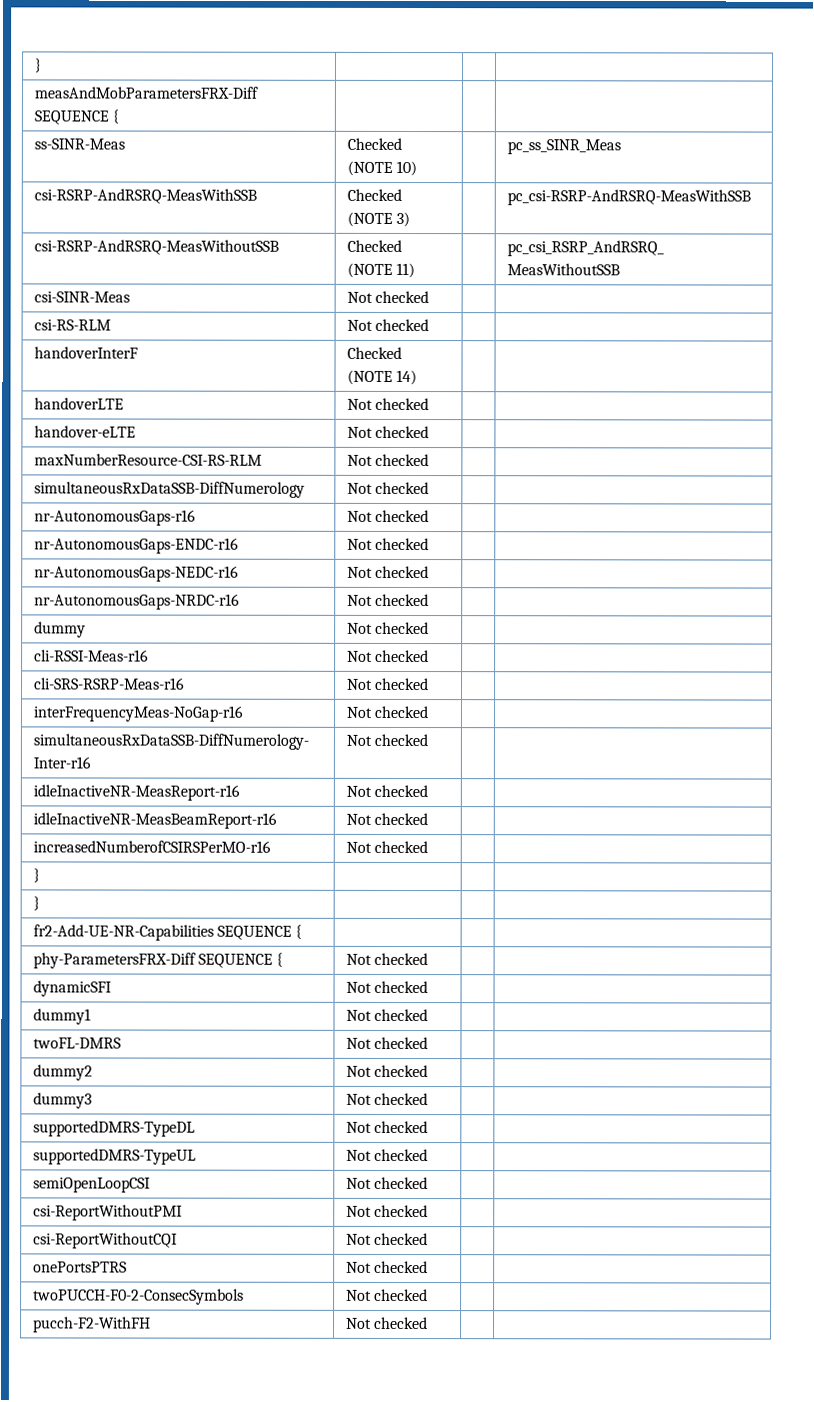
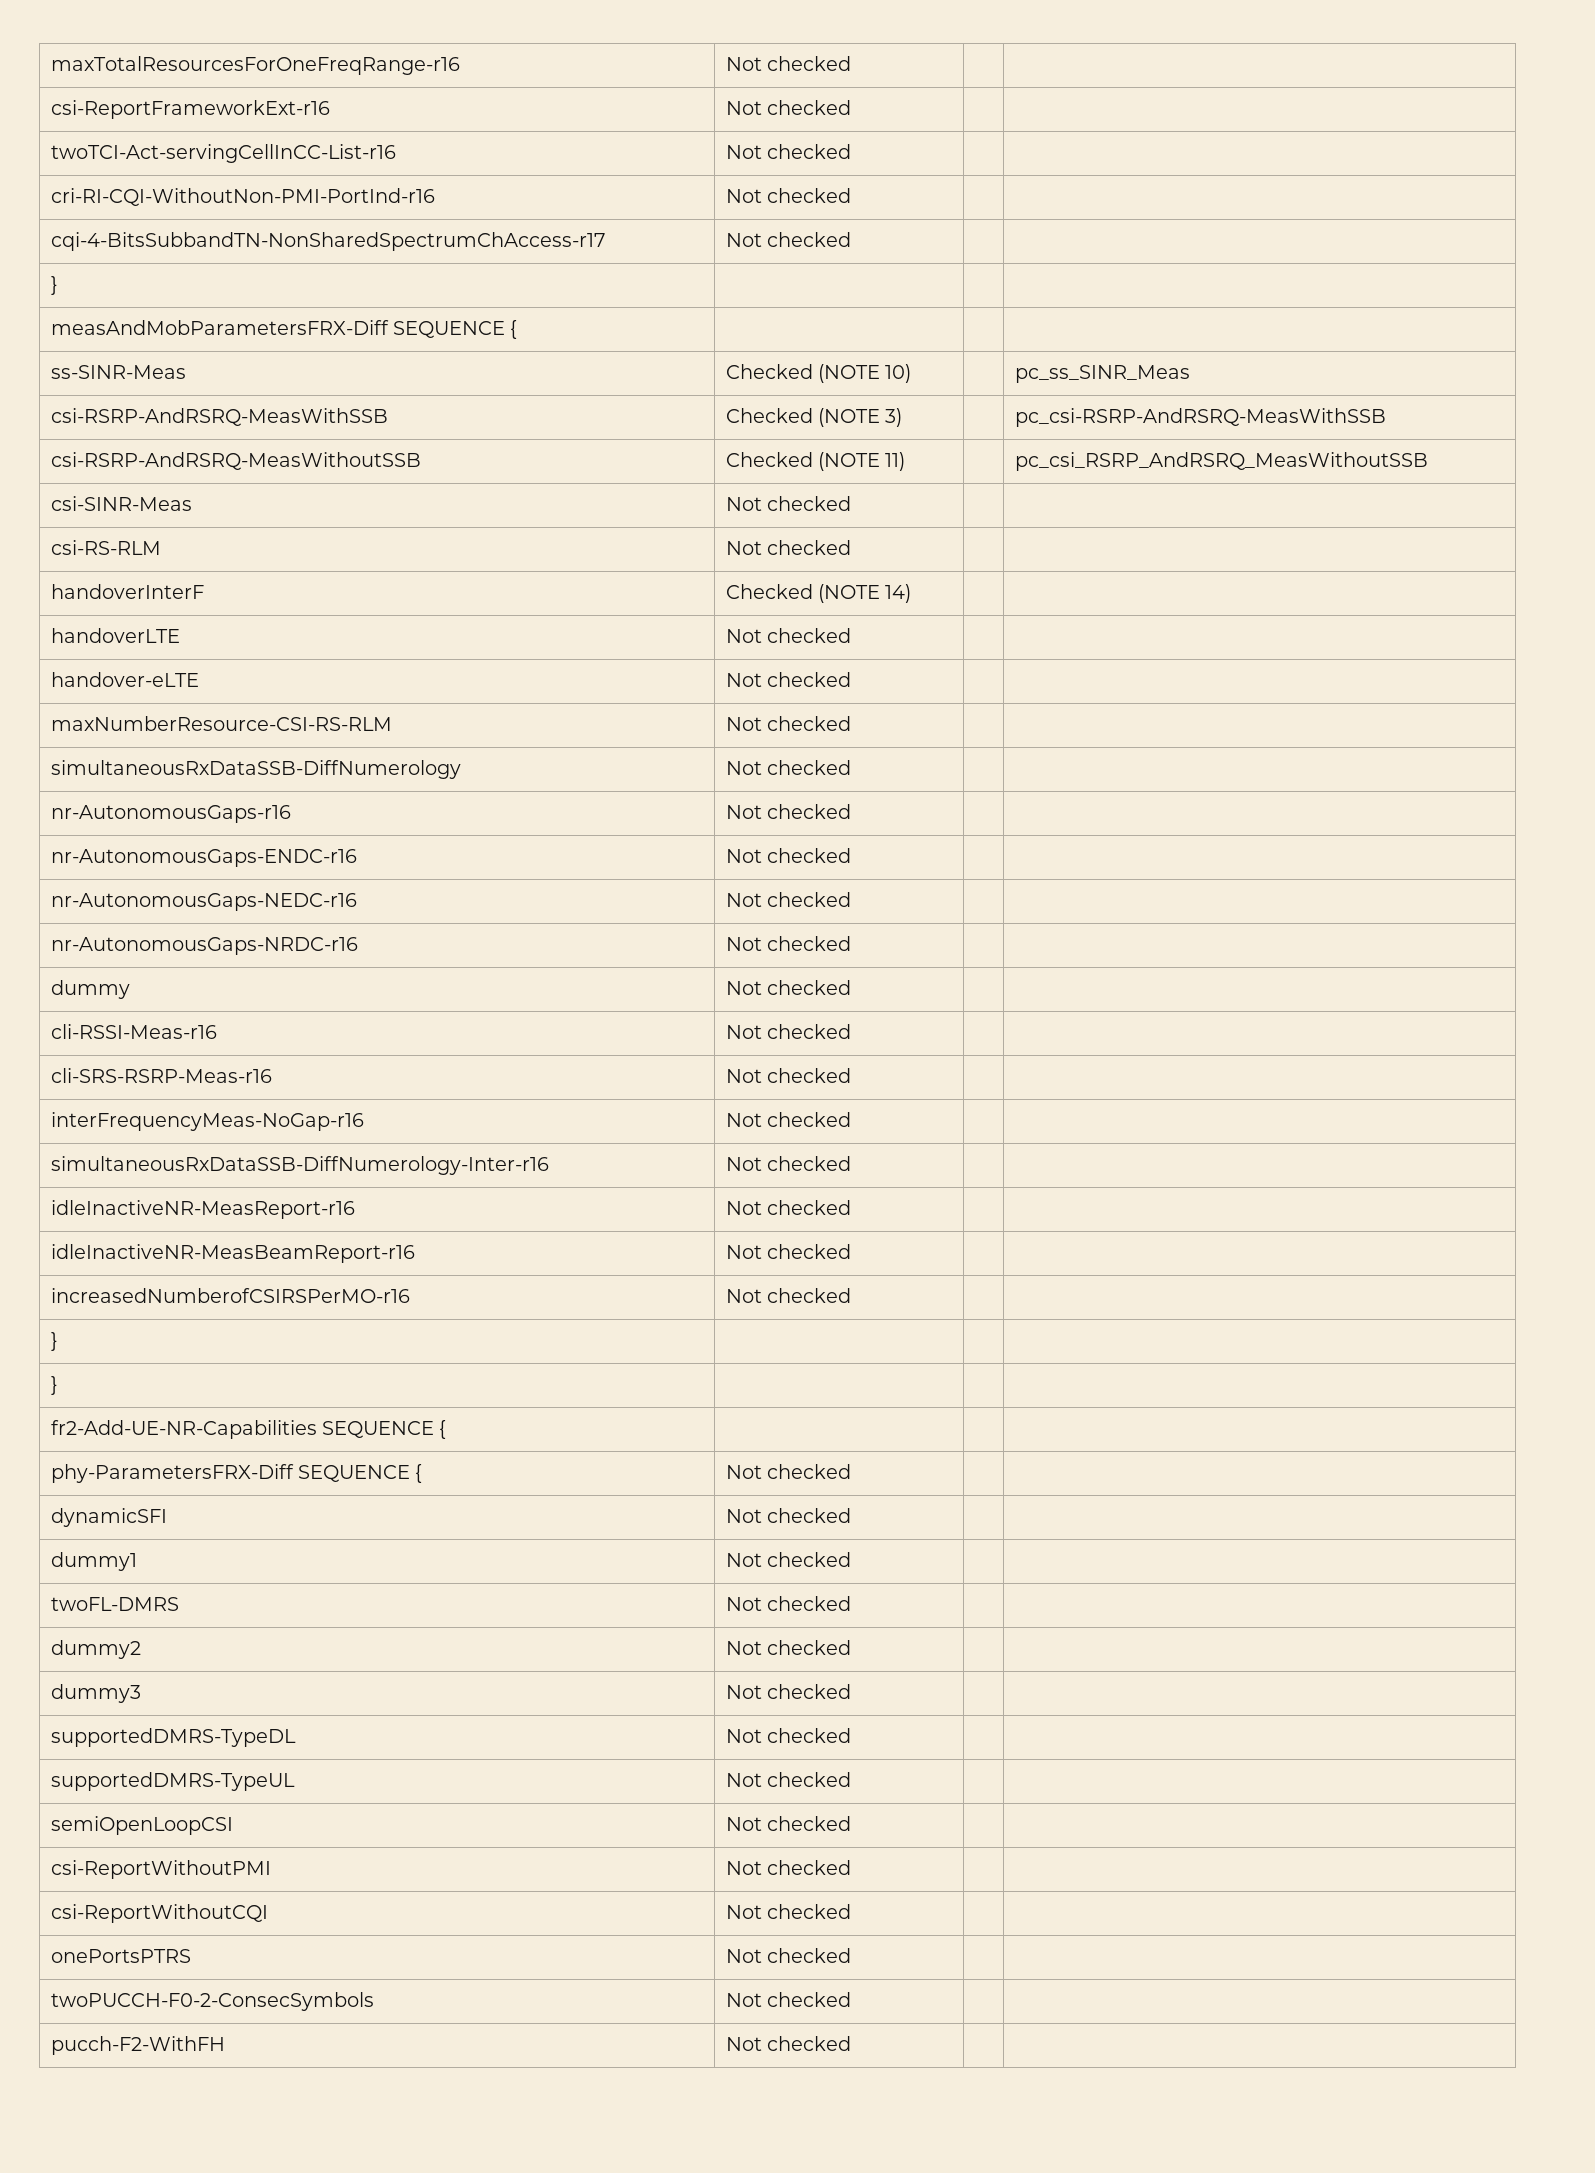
(33, 65) none -> [50,56,460,75] [725,56,852,71] [50,100,330,119] [725,100,852,115] [50,144,396,163] [725,144,852,159] [50,188,435,206] [725,188,852,203] [50,232,605,251] [725,232,852,247] maxTotalResourcesForOneFreqRange-r16 | Not checked | | // csi-ReportFrameworkExt-r16 | Not checked | | // twoTCI-Act-servingCellInCC-List-r16 | Not checked | | // cri-RI-CQI-WithoutNon-PMI-PortInd-r16 | Not checked | | // cqi-4-BitsSubbandTN-NonSharedSpectrumChAccess-r17 | Not checked | | //

